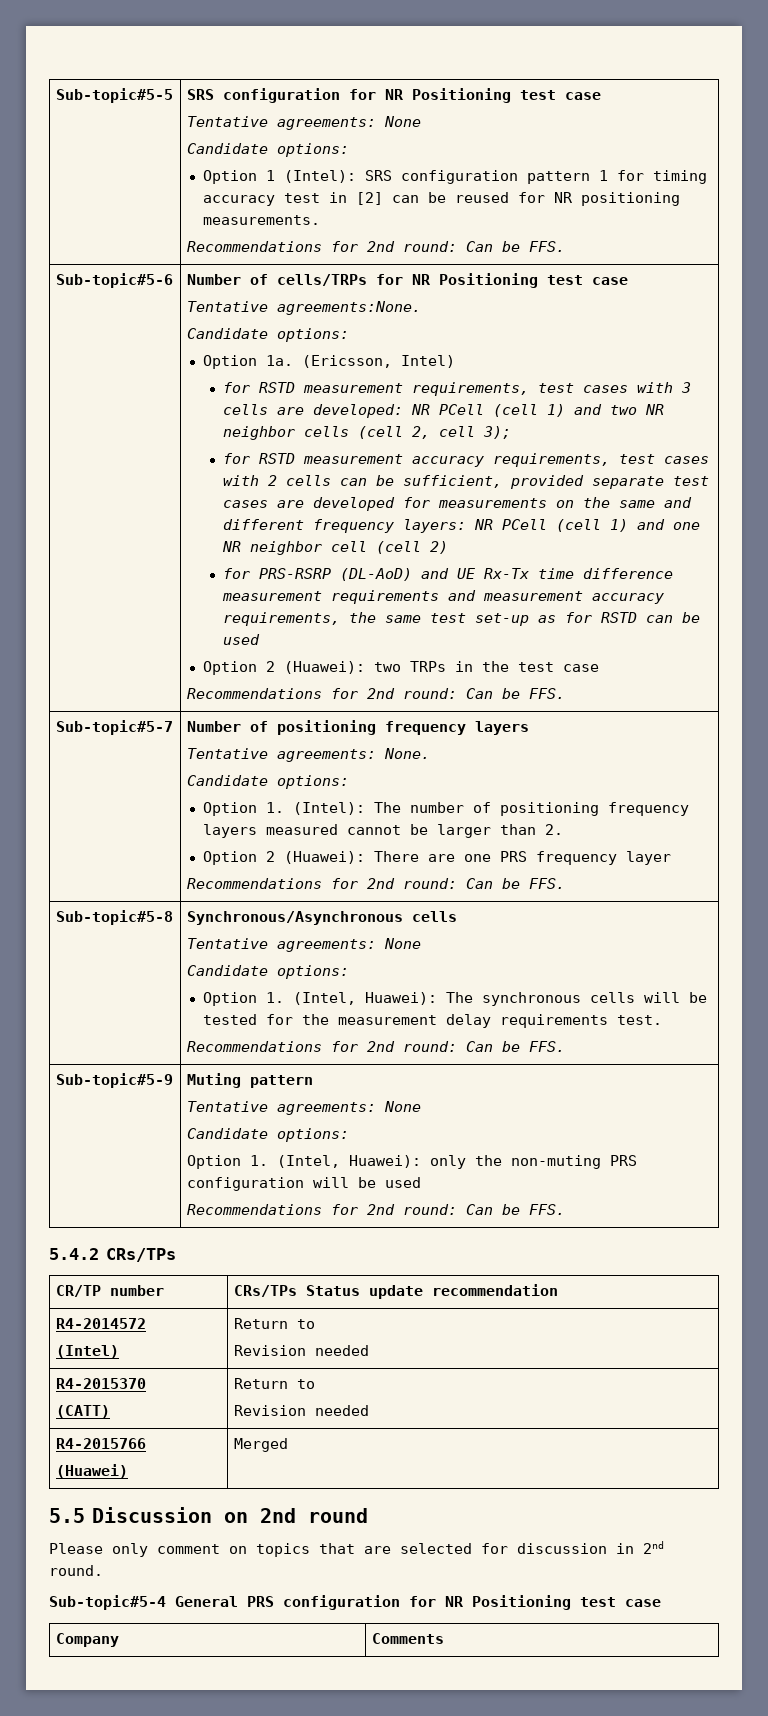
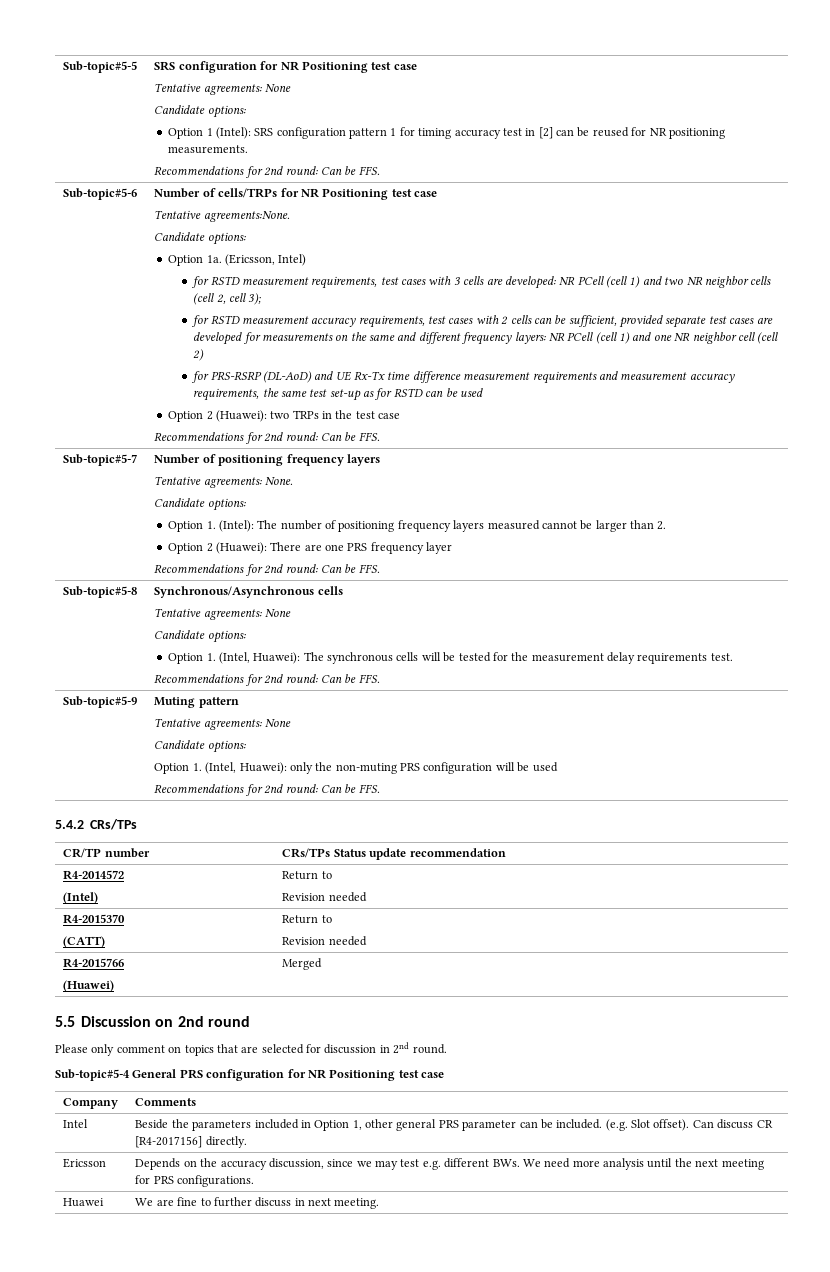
(444, 1638) none -> [63,1119,89,1128] [135,1119,773,1131] [135,1136,247,1148] [63,1158,107,1168] [135,1158,764,1170] [135,1175,255,1187] [63,1198,105,1207] [135,1197,380,1209] // Intel | Beside the parameters included in Option 1, other general PRS parameter can be included. (e.g. Slot offset). Can discuss CR [R4-2017156] directly. // Ericsson | Depends on the accuracy discussion, since we may test e.g. different BWs. We need more analysis until the next meeting for PRS configurations. // Huawei | We are fine to further discuss in next meeting.

